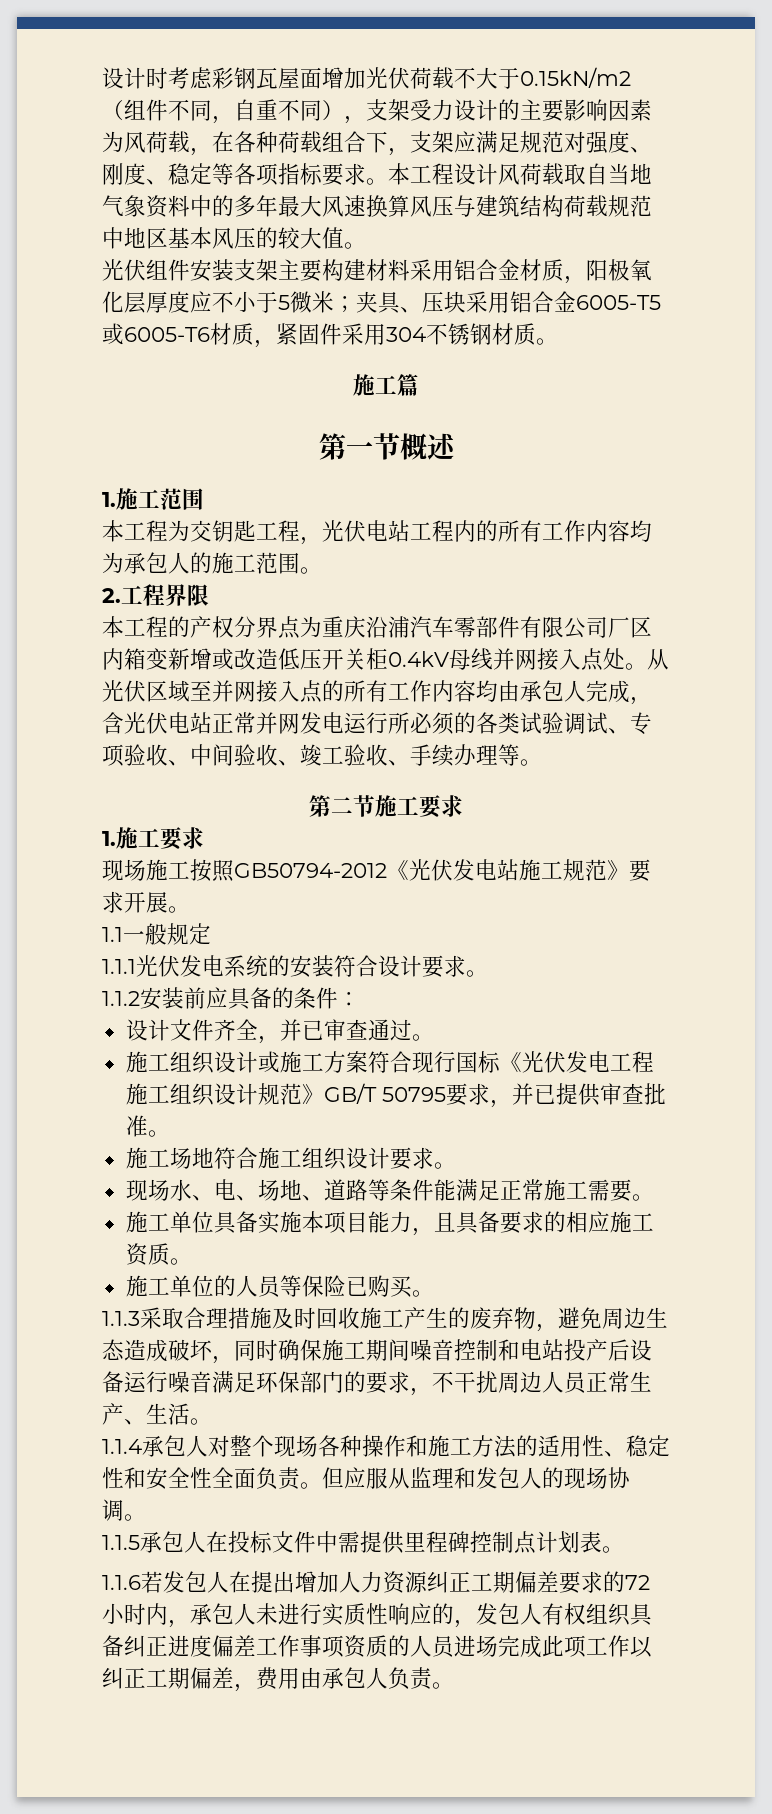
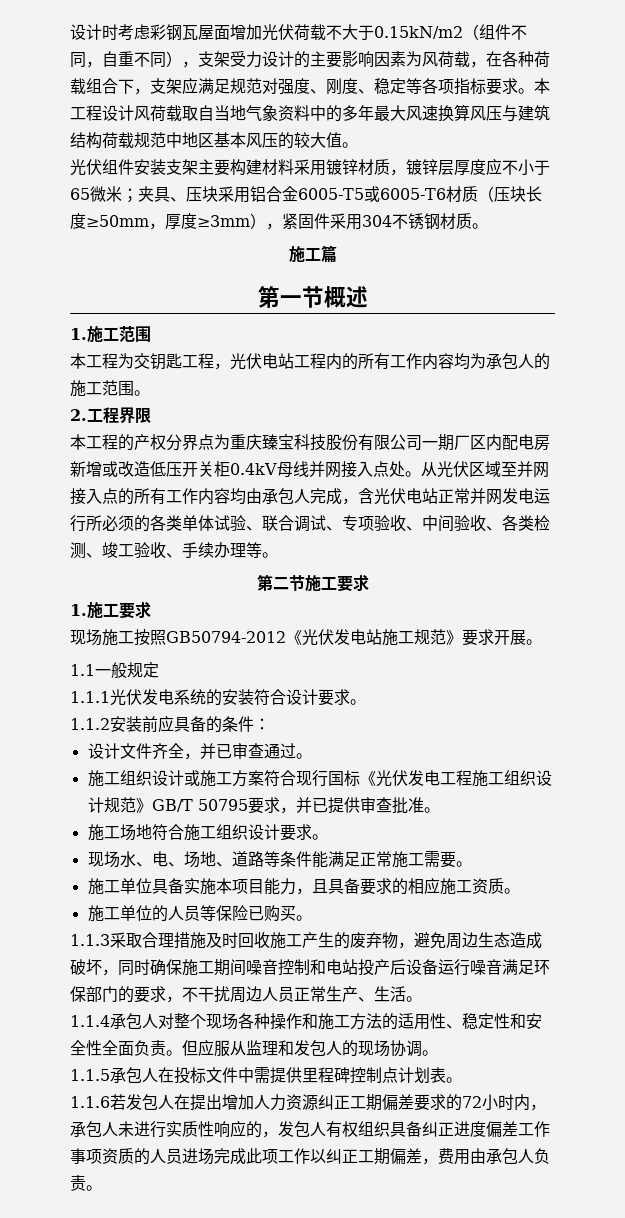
[454,259,652,284] [102,291,124,313] 铝合金材质，阳极氧化 -> [326,159,438,176] 镀锌材质，镀锌
[278,295,290,310] 5 -> [70,188,90,200] 65
(254, 334) none -> [478,186,542,202] [70,213,266,230] （压块长度≥50mm，厚度≥3mm）
[366,616,652,639] [102,648,168,670] 沿浦汽车零部件有限公司厂区内箱变 -> [262,434,550,451] 臻宝科技股份有限公司一期厂区内配电房
[520,712,564,734] 试验 -> [182,515,294,531] 单体试验、联合
(300, 763) none -> [502,515,550,531] [70,542,102,559] 各类检测、

